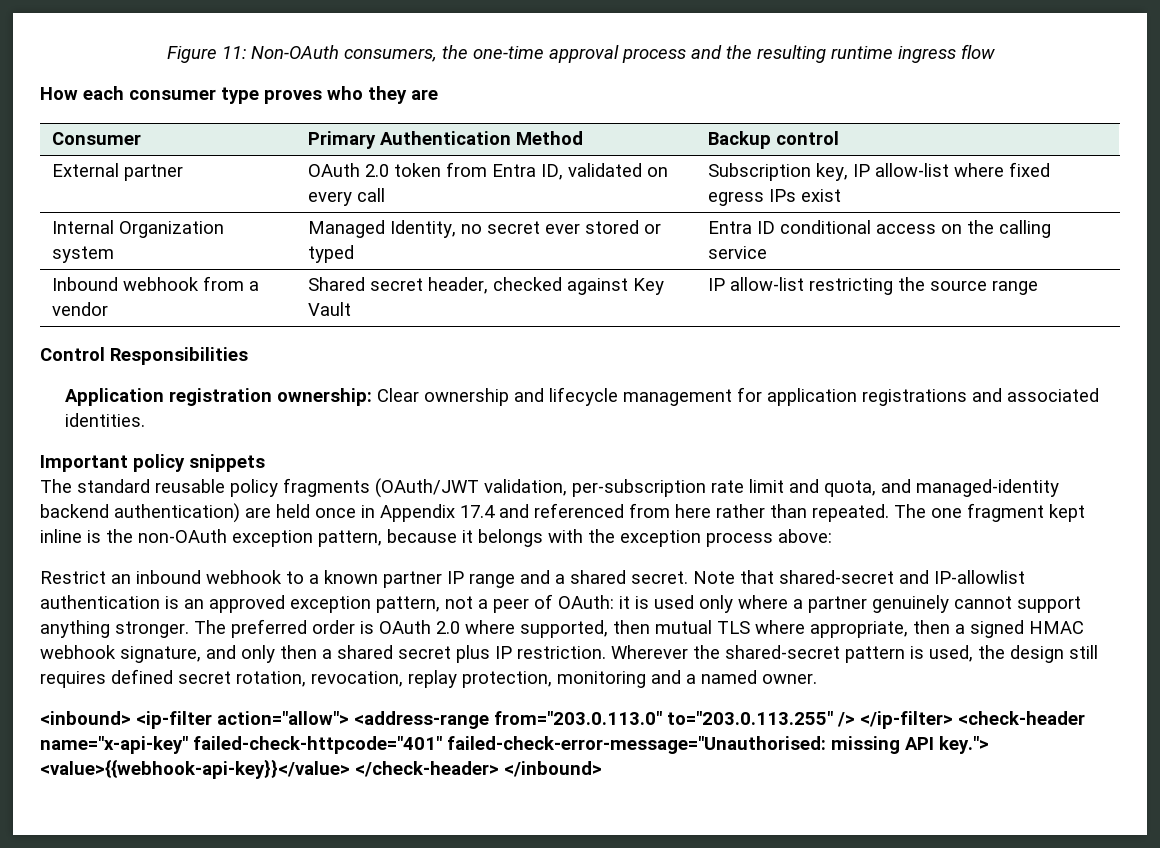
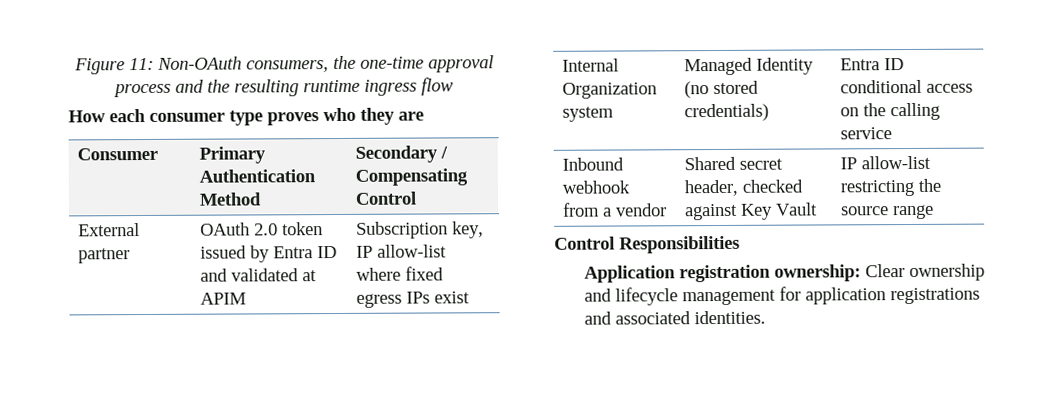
[708,131,840,149] Backup control -> [354,145,448,163] [354,168,468,186] [354,191,417,205] Secondary / Compensating Control
[446,162,669,180] [308,188,386,206] from Entra ID, validated on every call -> [199,245,337,263] [199,268,317,282] [199,292,246,305] issued by Entra ID and validated at APIM
[390,220,662,238] [308,245,355,263] Identity, no secret ever stored or typed -> [755,57,814,75] [683,80,759,99] [683,103,769,122] Identity (no stored credentials)
[40,454,265,472] [40,478,1059,498] [40,503,1085,523] [40,529,832,547] [40,570,1025,588] [40,594,1081,613] [40,619,1084,638] [40,645,1098,663] [40,669,817,688] [40,711,1085,729] [40,736,989,754] [40,759,602,779] // Important policy snippets // The standard reusable policy fragments (OAuth/JWT validation, per-subscription rate limit and quota, and managed-identity backend authentication) are held once in Appendix 17.4 and referenced from here rather than repeated. The one fragment kept inline is the non-OAuth exception pattern, because it belongs with the exception process above: // Restrict an inbound webhook to a known partner IP range and a shared secret. Note that shared-secret and IP-allowlist authentication is an approved exception pattern, not a peer of OAuth: it is used only where a partner genuinely cannot support anything stronger. The preferred order is OAuth 2.0 where supported, then mutual TLS where appropriate, then a signed HMAC webhook signature, and only then a shared secret plus IP restriction. Wherever the shared-secret pattern is used, the design still requires defined secret rotation, revocation, replay protection, monitoring and a named owner. // <inbound> <ip-filter action="allow"> <address-range from="203.0.113.0" to="203.0.113.255" /> </ip-filter> <check-header name="x-api-key" failed-check-httpcode="401" failed-check-error-message="Unauthorised: missing API key."> <value>{{webhook-api-key}}</value> </check-header> </inbound> -> (766, 317) none

